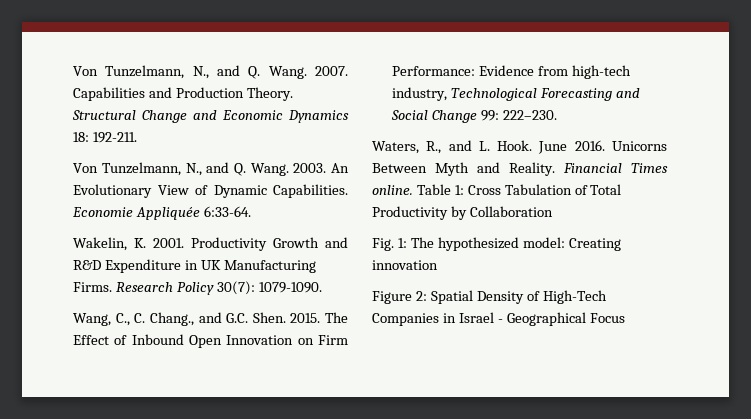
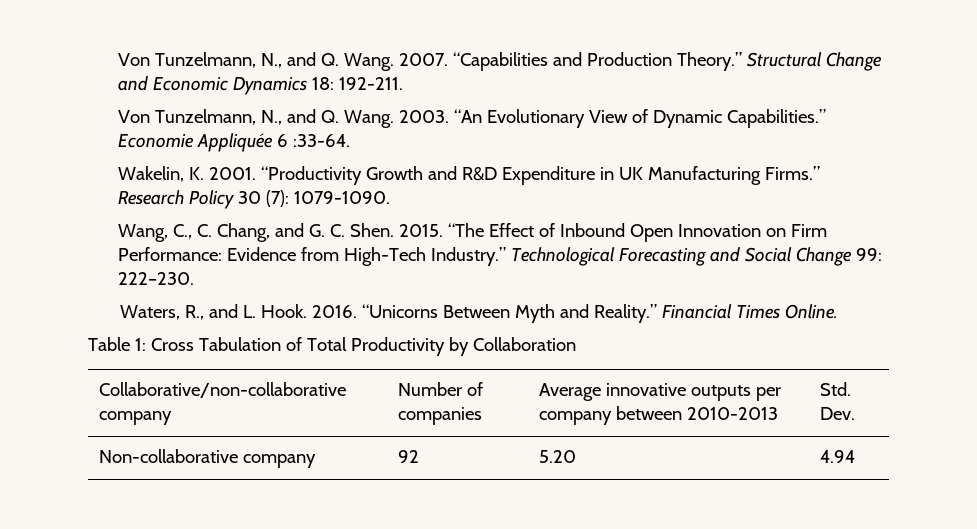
[73,87,146,101] Capabilities -> [452,52,548,71] “Capabilities
[246,87,293,101] Theory. -> [676,52,742,71] Theory.”
[330,163,349,173] An -> [453,109,482,123] “An
[273,184,348,198] Capabilities. -> [726,109,826,128] Capabilities.”
[203,206,251,217] 6:33-64. -> [277,134,351,147] 6 :33-64.
[191,237,268,251] Productivity -> [261,166,363,185] “Productivity
[73,282,113,292] Firms. -> [765,166,821,180] Firms.”
[216,281,255,295] 30(7): -> [238,190,290,207] 30 (7):
[149,312,249,326] Chang., and G.C. -> [217,223,346,242] Chang, and G. C.
[325,312,349,323] The -> [448,223,485,237] “The
[571,65,631,79] [392,87,448,101] high-tech industry, -> [344,247,507,266] High-Tech Industry.”
[538,140,667,154] June 2016. Unicorns -> [311,304,438,318] 2016. “Unicorns
[509,162,555,176] Reality. -> [593,304,657,323] Reality.”
[372,185,413,195] online. -> [784,304,838,319] Online. //
[372,237,621,251] [372,260,438,270] [372,290,607,304] [372,312,625,326] // Fig. 1: The hypothesized model: Creating innovation // Figure 2: Spatial Density of High-Tech Companies in Israel - Geographical Focus -> [99,382,347,398] [99,411,173,425] [398,382,484,396] [398,407,483,425] [539,383,781,401] [539,406,779,425] [820,382,852,396] [820,407,856,420] [99,449,317,468] [398,450,420,463] [539,450,577,463] [820,450,856,463] // Collaborative/non-collaborative company | Number of companies | Average innovative outputs per company between 2010-2013 | Std. Dev. // Non-collaborative company | 92 | 5.20 | 4.94

